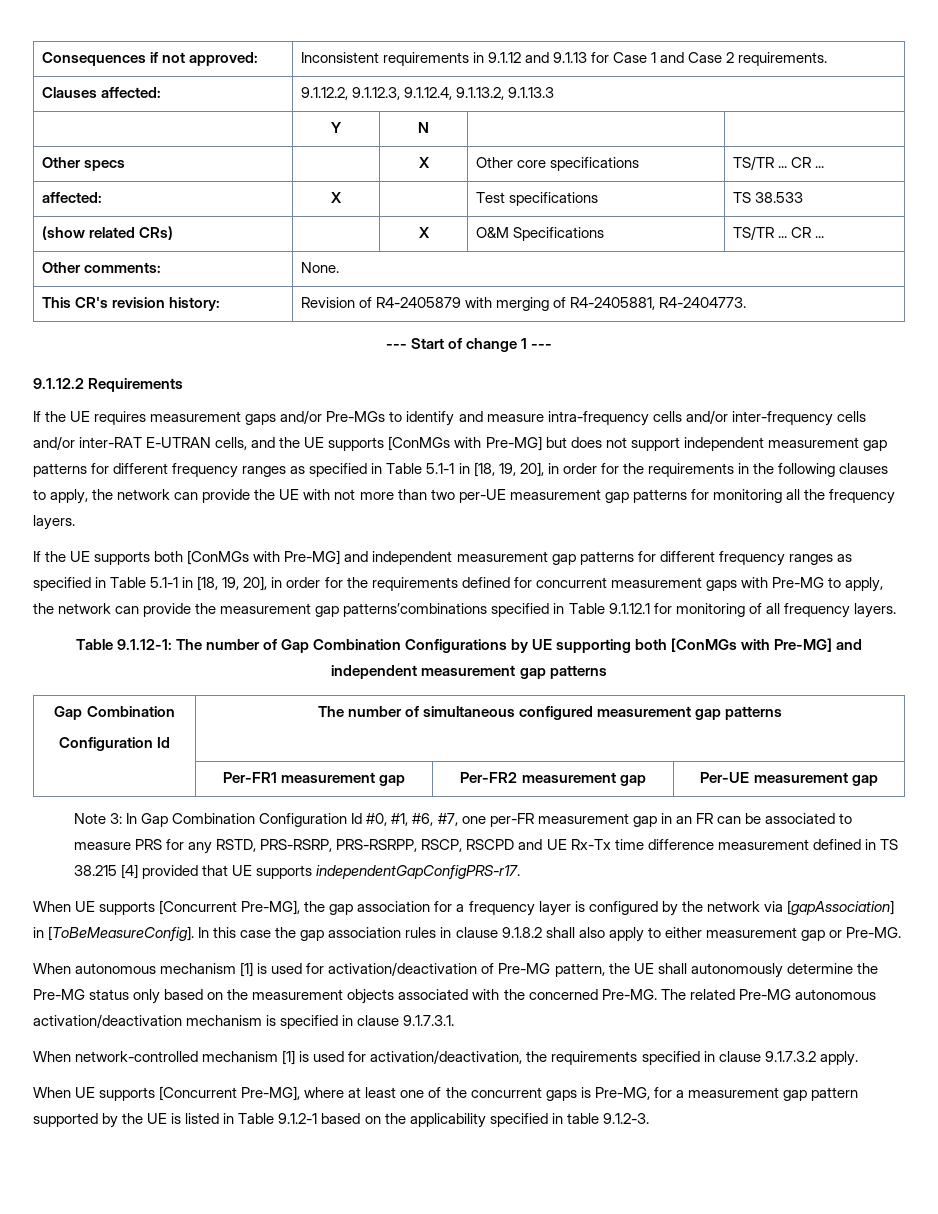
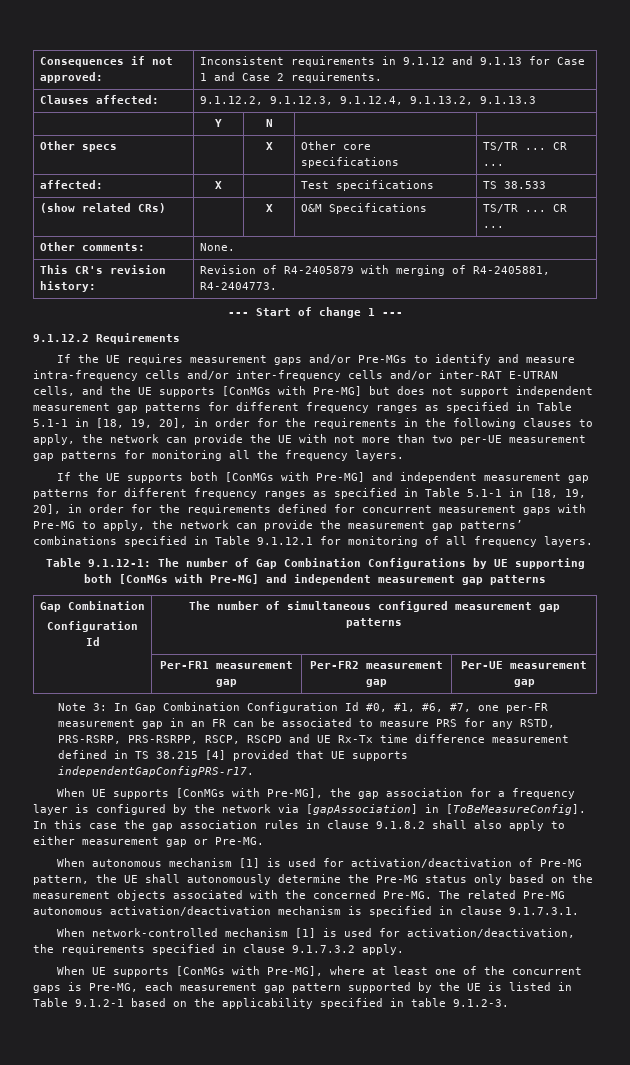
[343,603,488,617] patterns’combinations -> [460,520,523,531] [33,536,117,545] patterns’ combinations
[159,900,238,915] [Concurrent -> [175,788,260,798] [ConMGs with
[159,1086,238,1101] [Concurrent -> [175,966,260,976] [ConMGs with
[653,1087,684,1098] for a -> [145,982,173,991] each

